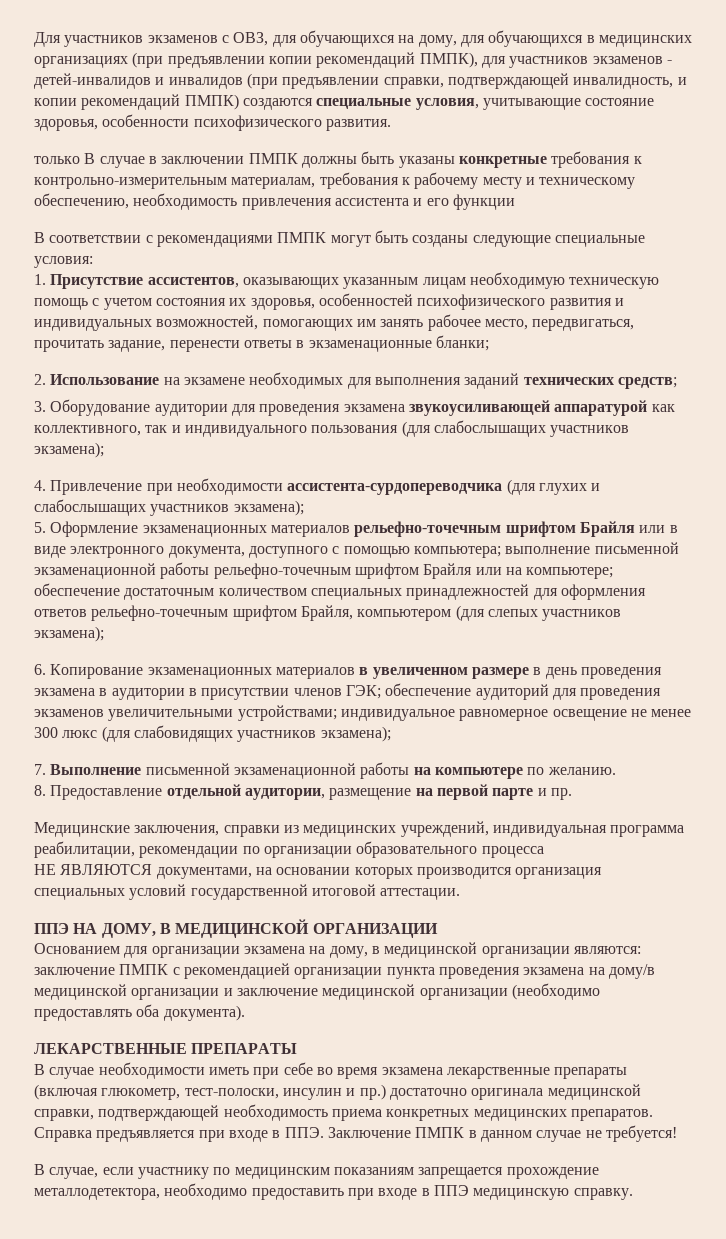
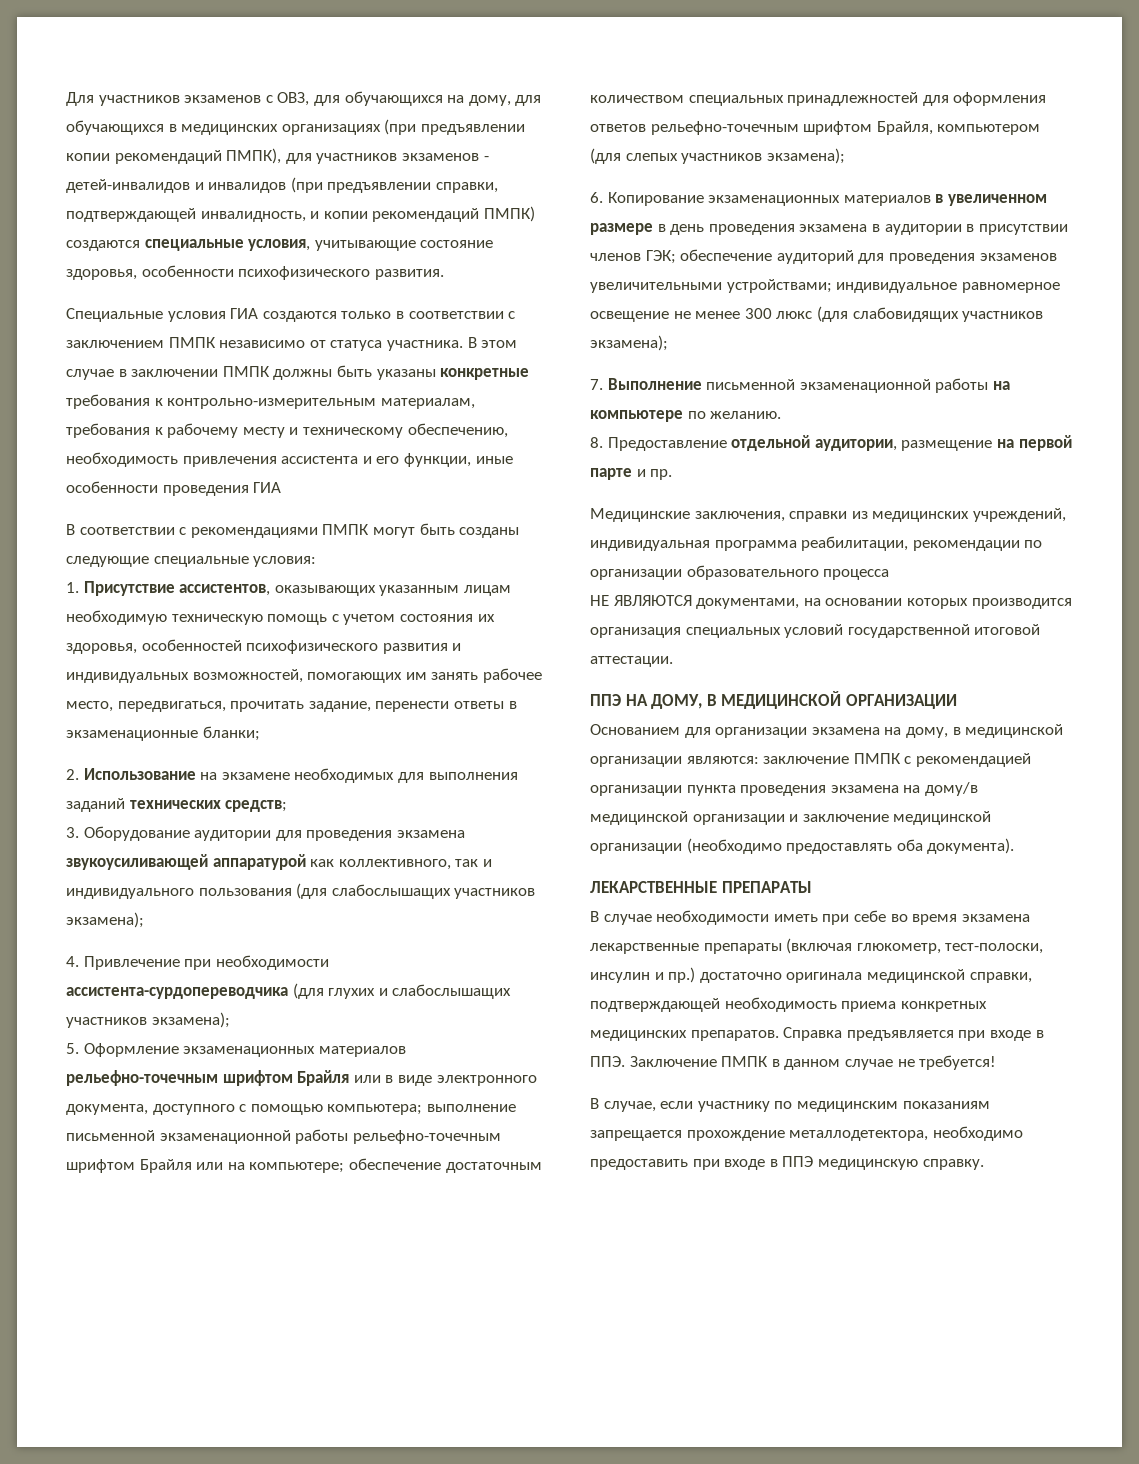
[34,153,96,164] только В -> [66,308,516,322] [66,337,518,351] Специальные условия ГИА создаются только в соответствии с заключением ПМПК независимо от статуса участника. В этом
[452,194,515,210] функции -> [403,453,513,467] [66,481,282,496] функции, иные особенности проведения ГИА

